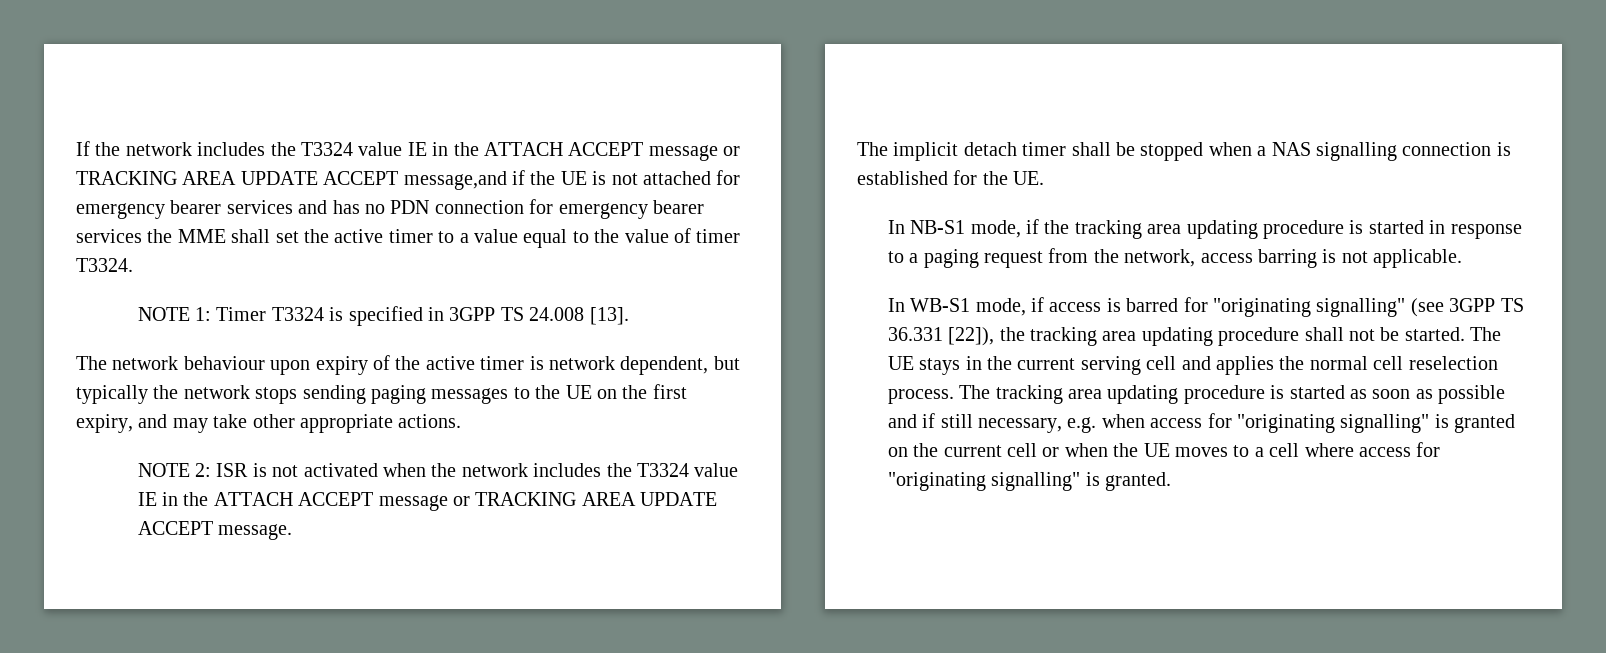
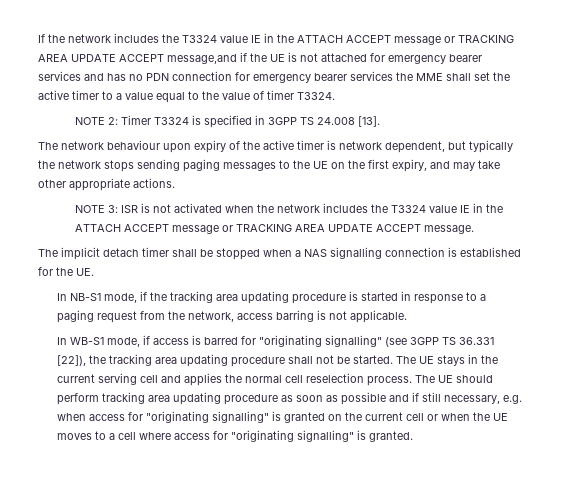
[195,307,212,321] 1: -> [108,117,119,125] 2:
[195,463,212,477] 2: -> [108,205,119,213] 3:
[995,385,1345,404] tracking area updating procedure is started -> [437,375,493,383] [56,392,278,405] UE should perform tracking area updating procedure

